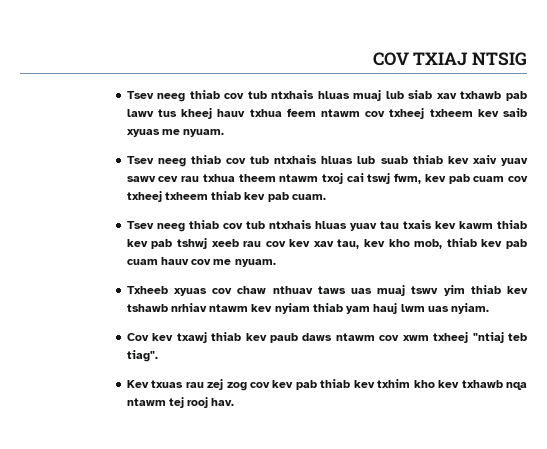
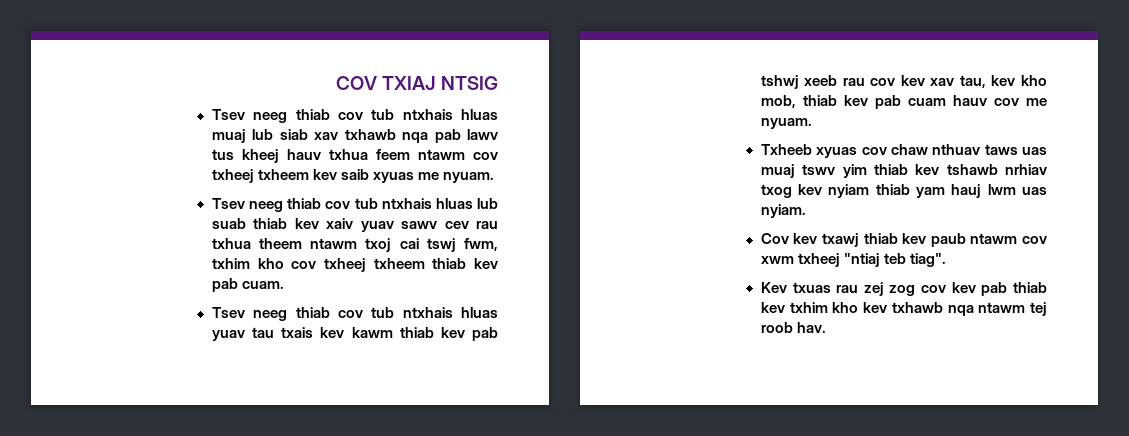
(502, 95) none -> [402,132,429,143] nqa
[424,174,505,184] kev pab cuam -> [211,258,284,269] txhim kho
[209,304,249,312] ntawm -> [760,184,792,198] txog
[302,333,333,341] daws -> (966, 240) none
[187,397,209,408] rooj -> [760,322,793,333] roob

